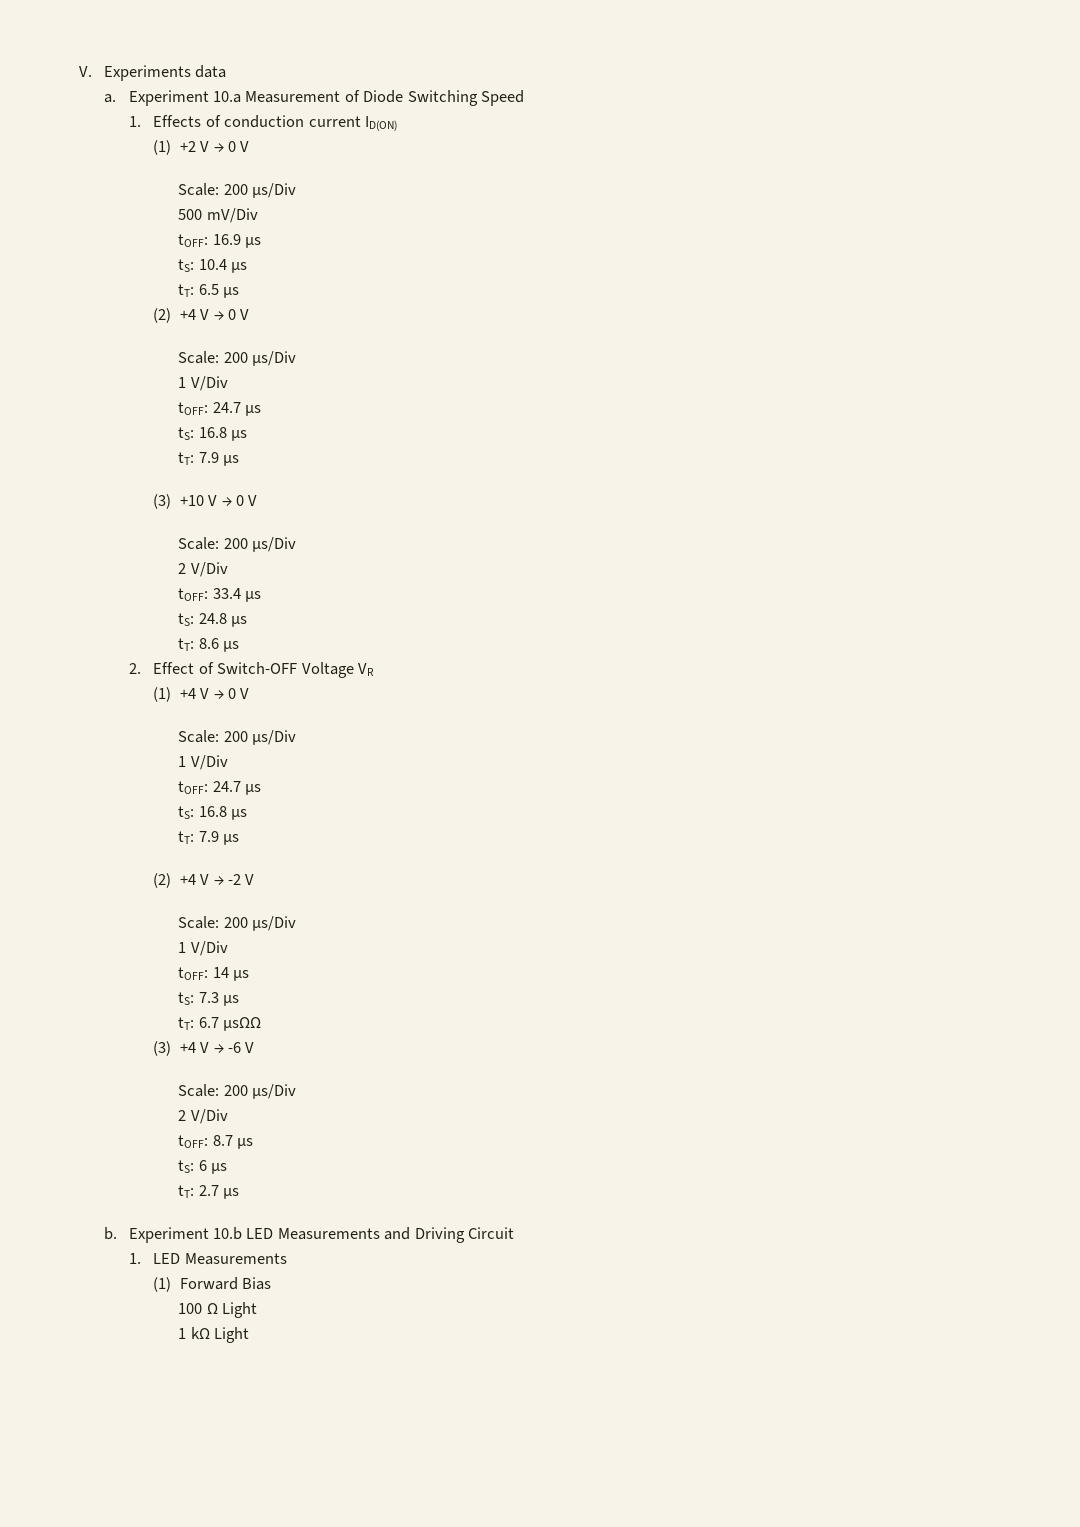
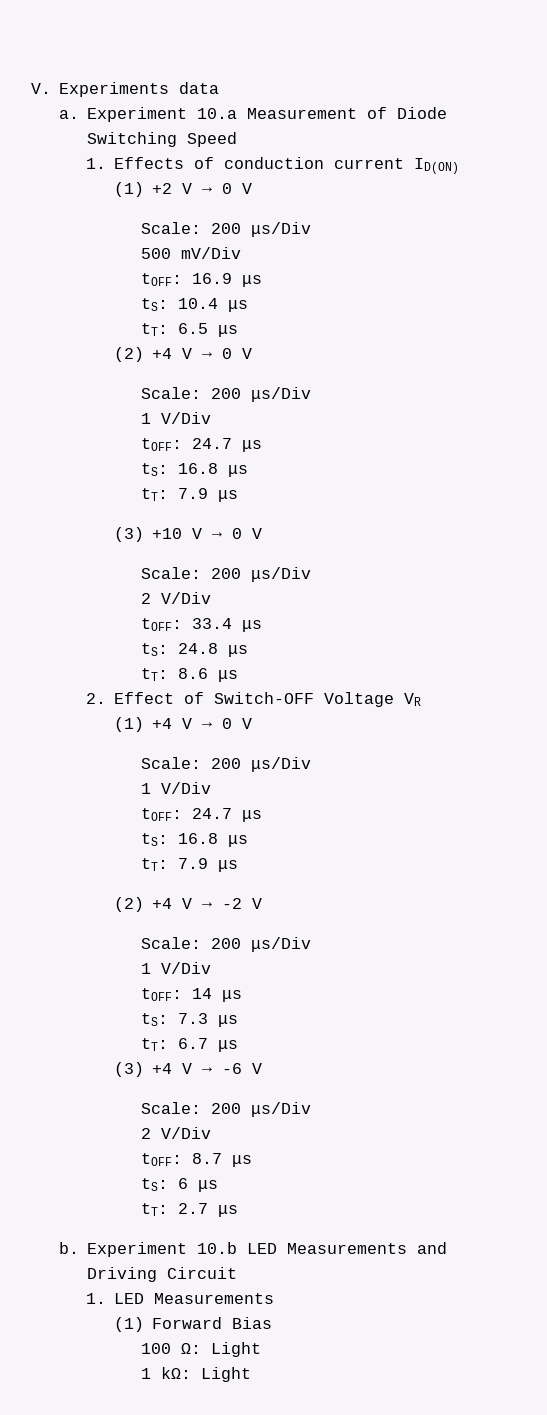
[223,1017,262,1031] μsΩΩ -> [218,1040,239,1052] μs
[206,1303,218,1314] Ω -> [181,1343,202,1354] Ω:
[190,1327,210,1339] kΩ -> [161,1367,192,1379] kΩ:

